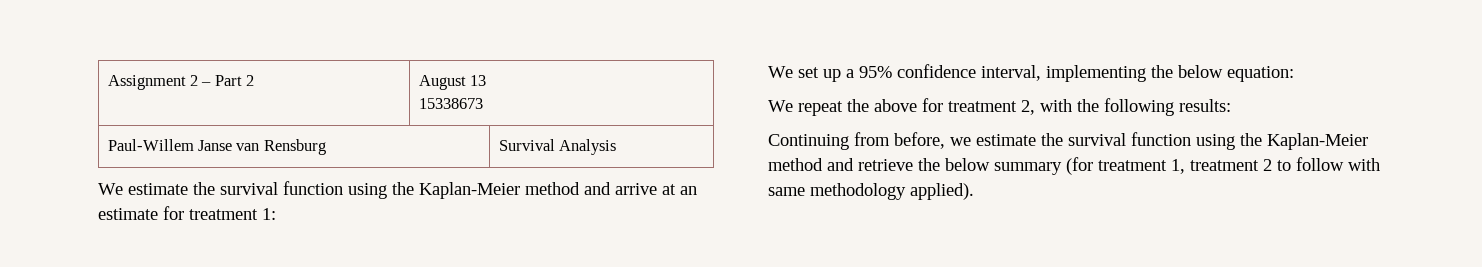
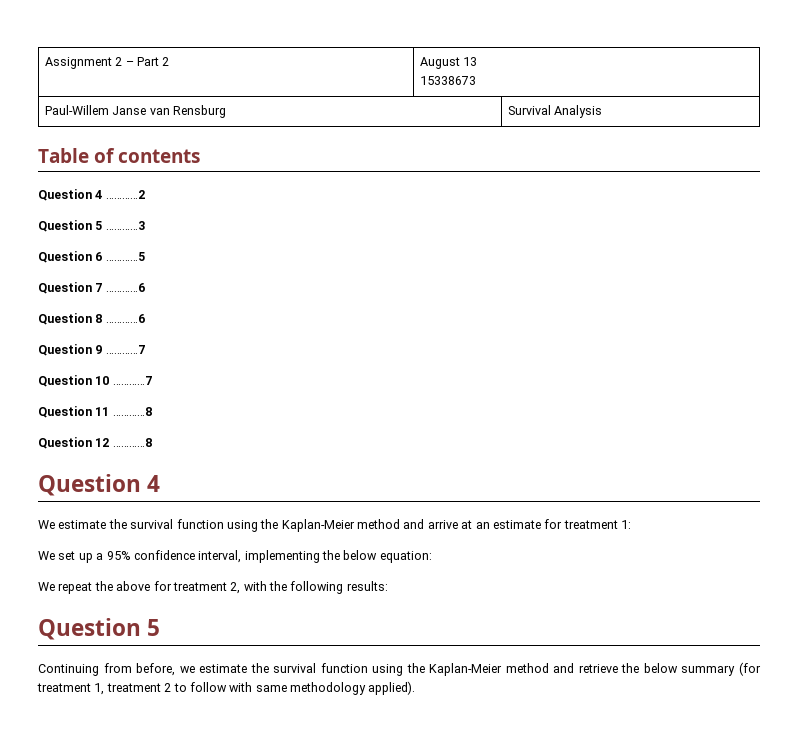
(617, 147) none -> [38,148,201,163] [38,189,145,201] [38,220,145,232] [38,251,145,263] [38,282,145,294] [38,313,145,325] [38,344,145,356] [38,375,152,387] [38,406,152,418] [38,437,152,449] [38,474,161,496] // Table of contents // Question 4 …………2 // Question 5 …………3 // Question 6 …………5 // Question 7 …………6 // Question 8 …………6 // Question 9 …………7 // Question 10 …………7 // Question 11 …………8 // Question 12 …………8 // Question 4
(1231, 105) none -> [38,618,161,640] // Question 5

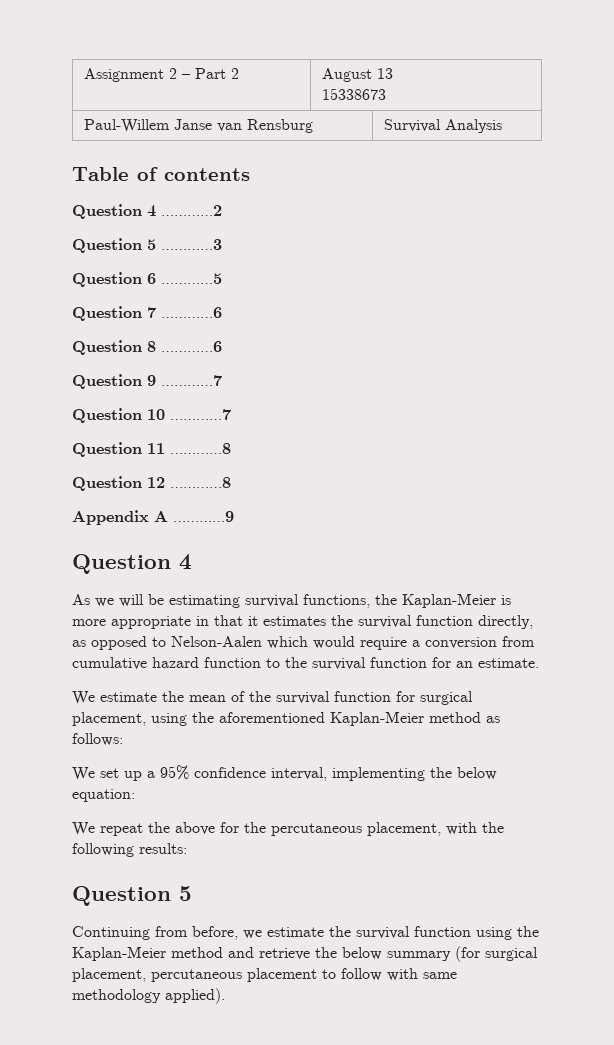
(152, 442) none -> [72,510,234,525] // Appendix A …………9
[38,519,631,532] We estimate the survival function using the Kaplan-Meier method and arrive at an estimate for treatment 1: -> [72,593,511,608] [72,615,533,629] [72,636,535,650] [72,657,539,670] [72,691,473,705] [72,711,500,726] [72,733,123,746] As we will be estimating survival functions, the Kaplan-Meier is more appropriate in that it estimates the survival function directly, as opposed to Nelson-Aalen which would require a conversion from cumulative hazard function to the survival function for an estimate. // We estimate the mean of the survival function for surgical placement, using the aforementioned Kaplan-Meier method as follows:
[172,582,241,594] treatment 2, -> [244,822,441,836] the percutaneous placement,
[37,683,172,695] treatment 1, treatment 2 -> [485,947,538,961] [72,968,317,982] surgical placement, percutaneous placement

